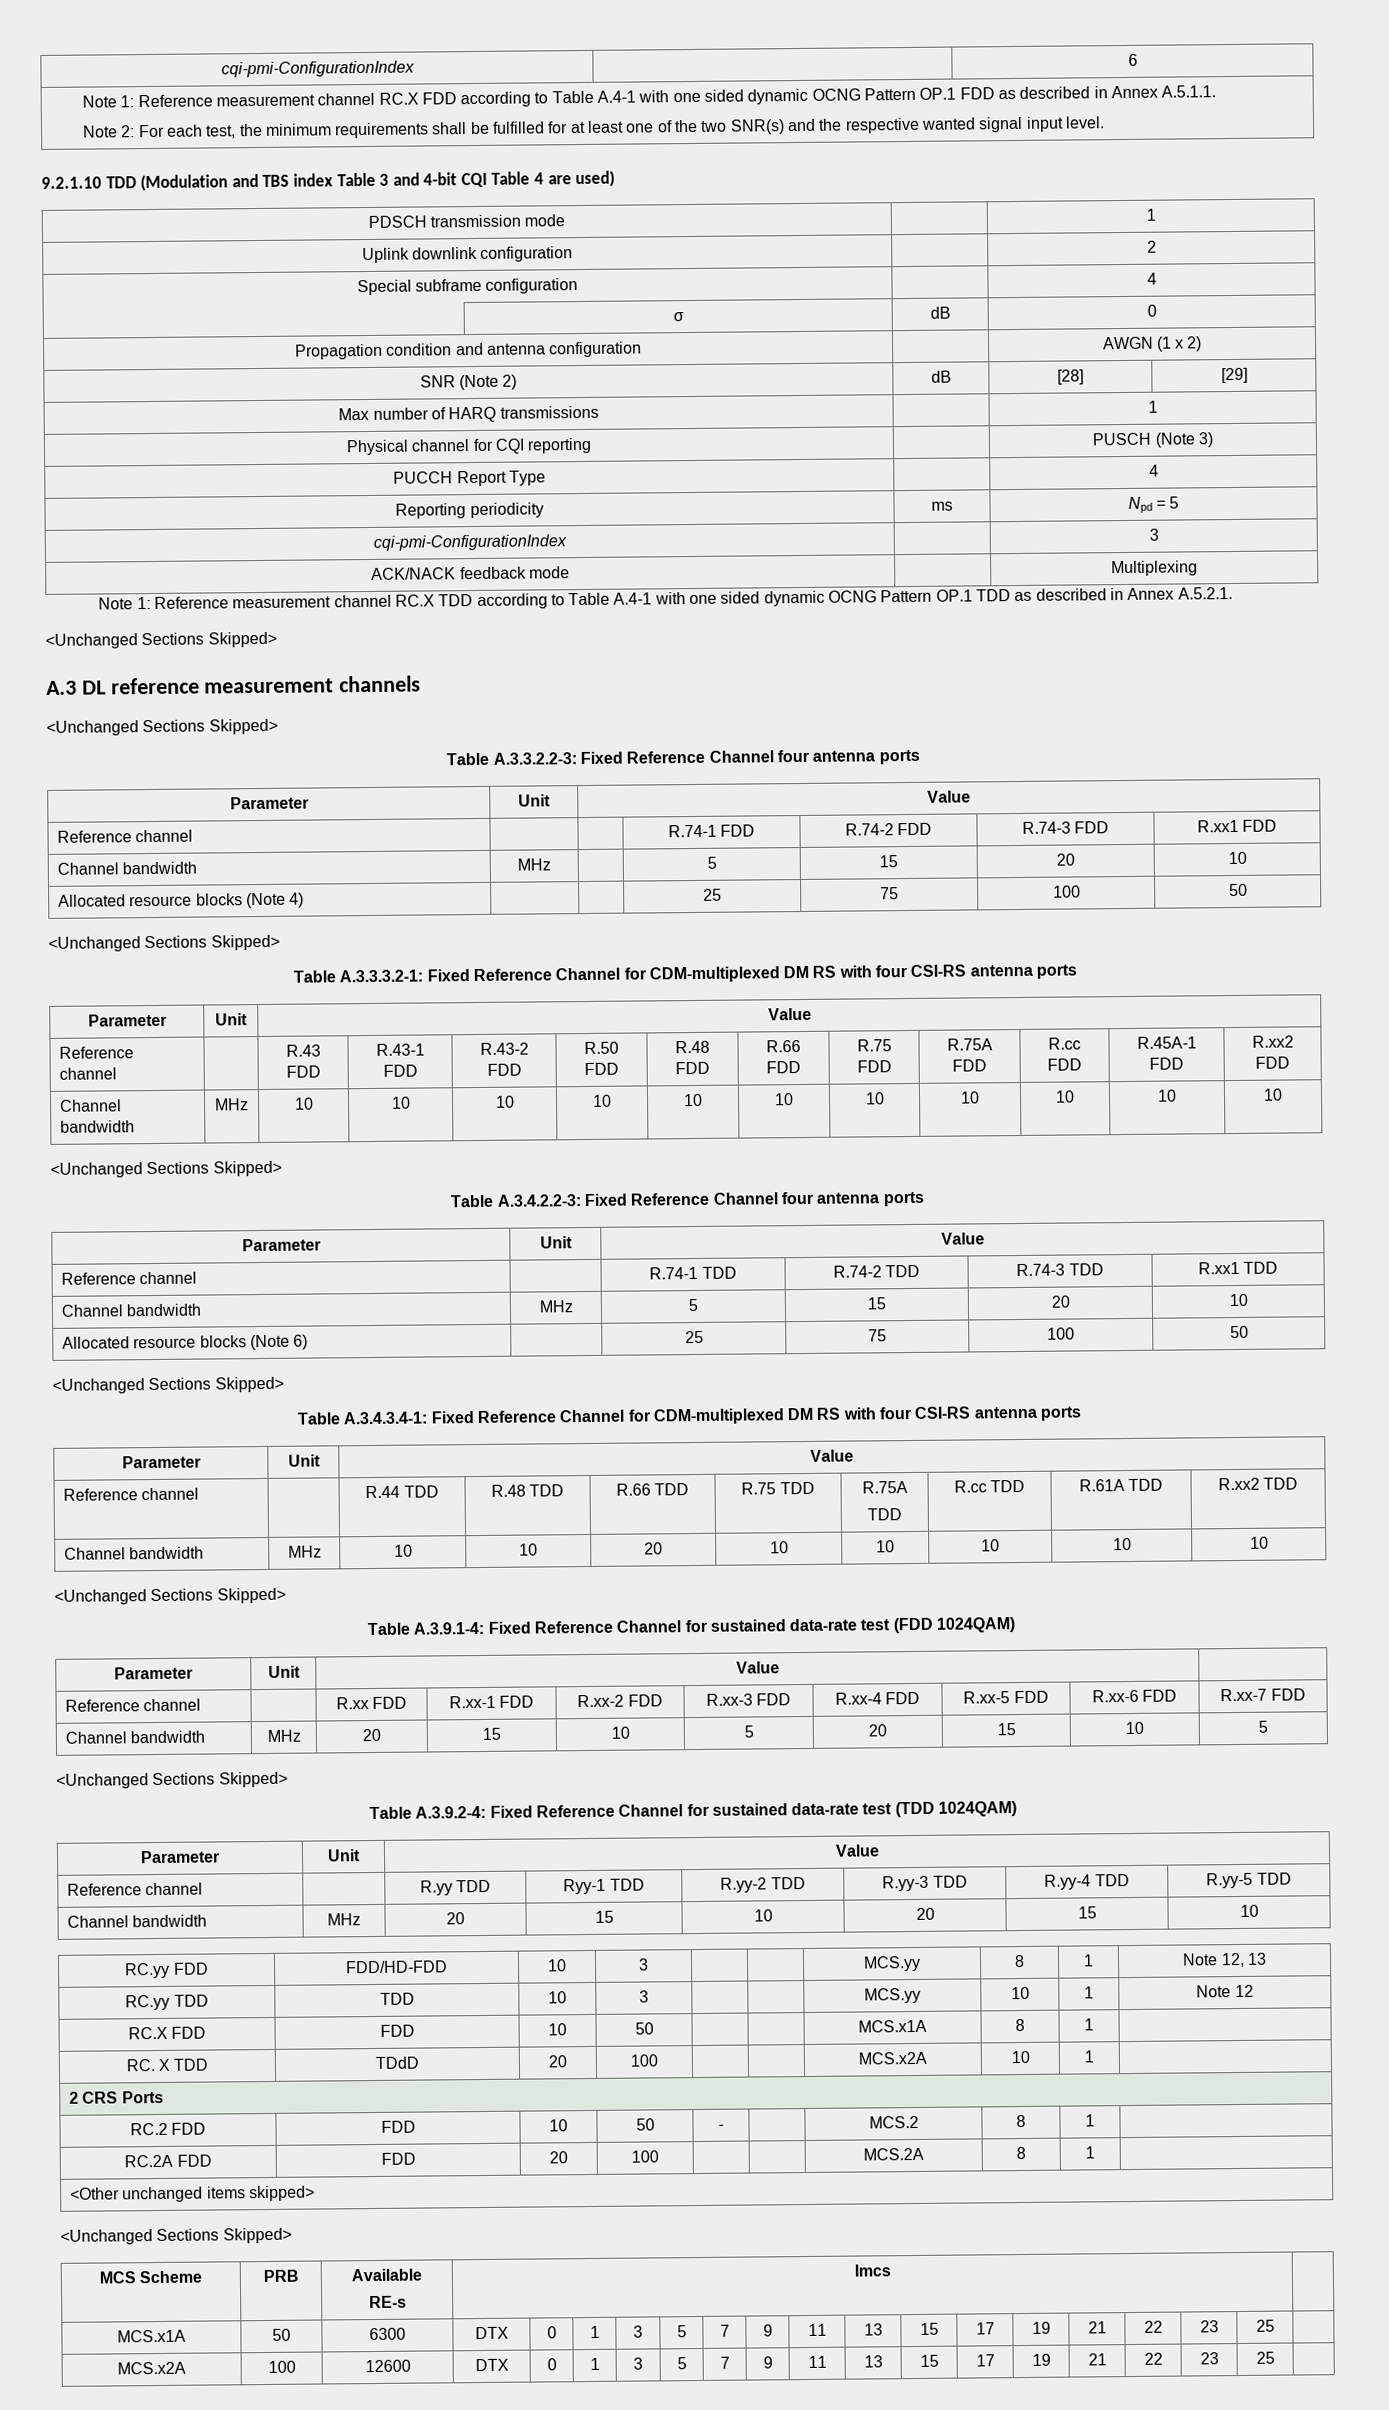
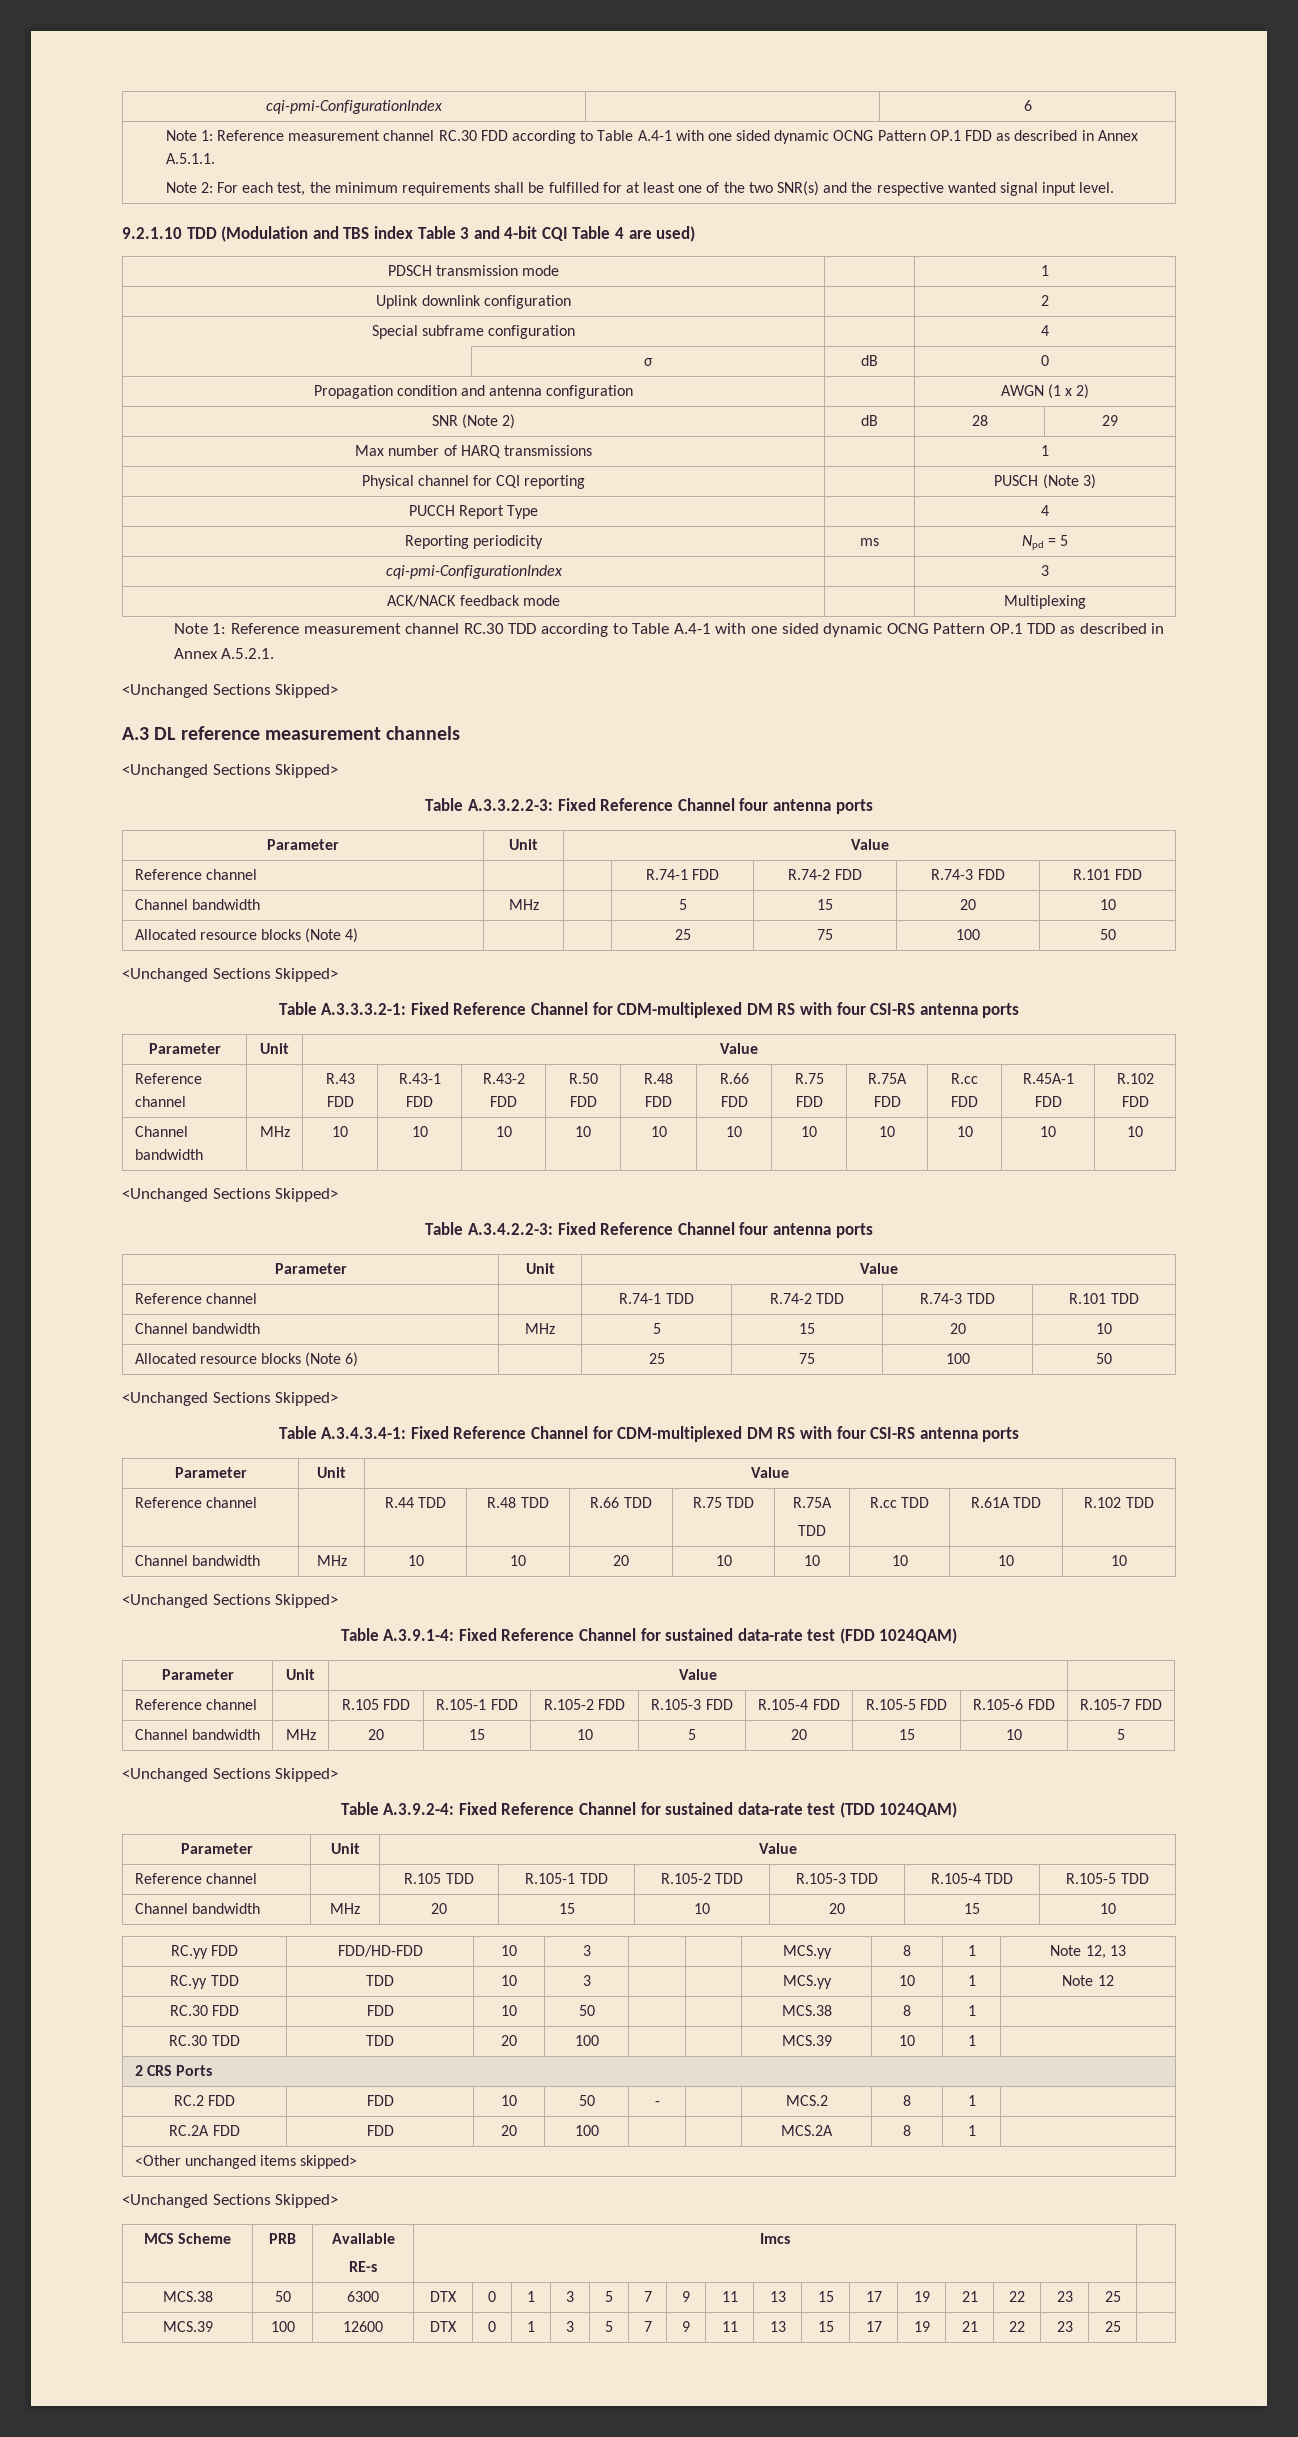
[378,92,419,105] RC.X -> [438,130,477,141] RC.30
[1057,369,1084,385] [1220,367,1248,384] [28] | [29] -> [971,415,988,426] [1102,415,1118,426] 28 | 29
[394,594,435,607] RC.X -> [463,623,504,634] RC.30
[1196,819,1239,833] R.xx1 -> [1073,869,1111,880] R.101
[1251,1035,1294,1048] R.xx2 -> [1116,1073,1154,1084] R.102
[1197,1261,1240,1275] R.xx1 -> [1069,1293,1107,1304] R.101
[1217,1477,1260,1491] R.xx2 -> [1084,1497,1122,1508] R.102
[335,1696,408,1710] [448,1695,535,1709] [577,1694,663,1708] [705,1693,792,1706] [834,1691,921,1705] [963,1690,1049,1704] [1091,1689,1178,1703] [1220,1688,1268,1702] R.xx FDD | R.xx-1 FDD | R.xx-2 FDD | R.xx-3 FDD | R.xx-4 FDD | R.xx-5 FDD | R.xx-6 FDD | R.xx-7 -> [341,1699,411,1710] [436,1699,518,1710] [543,1699,626,1710] [651,1699,733,1710] [758,1699,840,1710] [865,1699,948,1710] [973,1699,1055,1710] [1080,1699,1131,1710] R.105 FDD | R.105-1 FDD | R.105-2 FDD | R.105-3 FDD | R.105-4 FDD | R.105-5 FDD | R.105-6 FDD | R.105-7
[419,1879,492,1896] [563,1878,645,1895] [720,1877,806,1893] [882,1875,968,1892] [1044,1874,1130,1890] [1206,1872,1254,1889] R.yy TDD | Ryy-1 TDD | R.yy-2 TDD | R.yy-3 TDD | R.yy-4 TDD | R.yy-5 -> [404,1873,474,1884] [525,1873,608,1884] [660,1873,744,1884] [795,1873,879,1884] [930,1873,1014,1884] [1066,1873,1117,1884] R.105 TDD | R.105-1 TDD | R.105-2 TDD | R.105-3 TDD | R.105-4 TDD | R.105-5
[127,2026,168,2040] RC.X -> [169,2005,208,2016] RC.30
[858,2019,927,2033] [1015,2018,1025,2032] [1084,2018,1094,2031] [125,2058,209,2072] [375,2056,419,2069] [548,2055,567,2068] [630,2054,658,2067] [858,2051,927,2065] MCS.x1A | 8 | 1 | // RC. X TDD | TDdD | 20 | 100 | | | MCS.x2A -> [781,2005,832,2016] [903,2005,911,2016] [967,2005,976,2016] [169,2035,240,2046] [366,2035,394,2046] [501,2035,517,2046] [574,2035,599,2046] [781,2035,832,2046] MCS.38 | 8 | 1 | // RC.30 TDD | TDD | 20 | 100 | | | MCS.39
[117,2329,186,2343] MCS.x1A -> [162,2291,213,2302] MCS.38
[117,2361,186,2375] MCS.x2A -> [162,2321,213,2332] MCS.39

